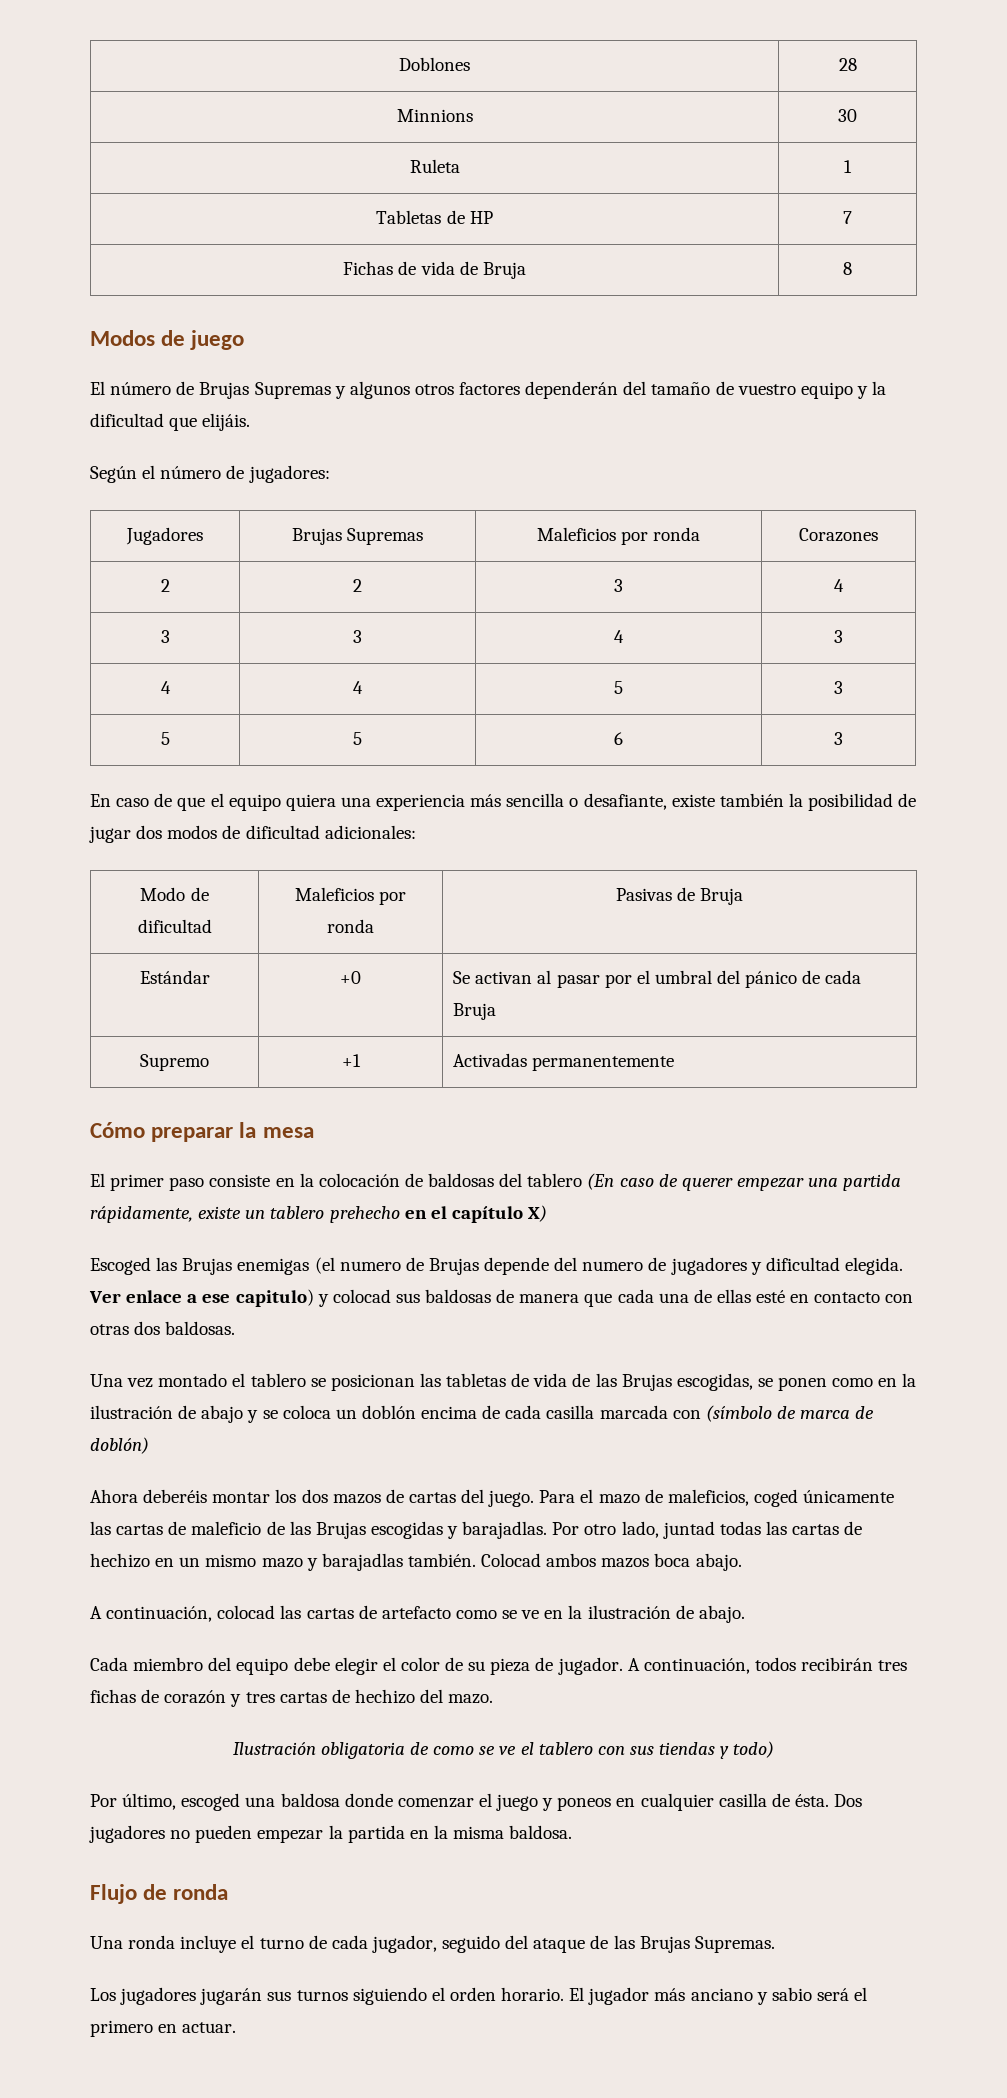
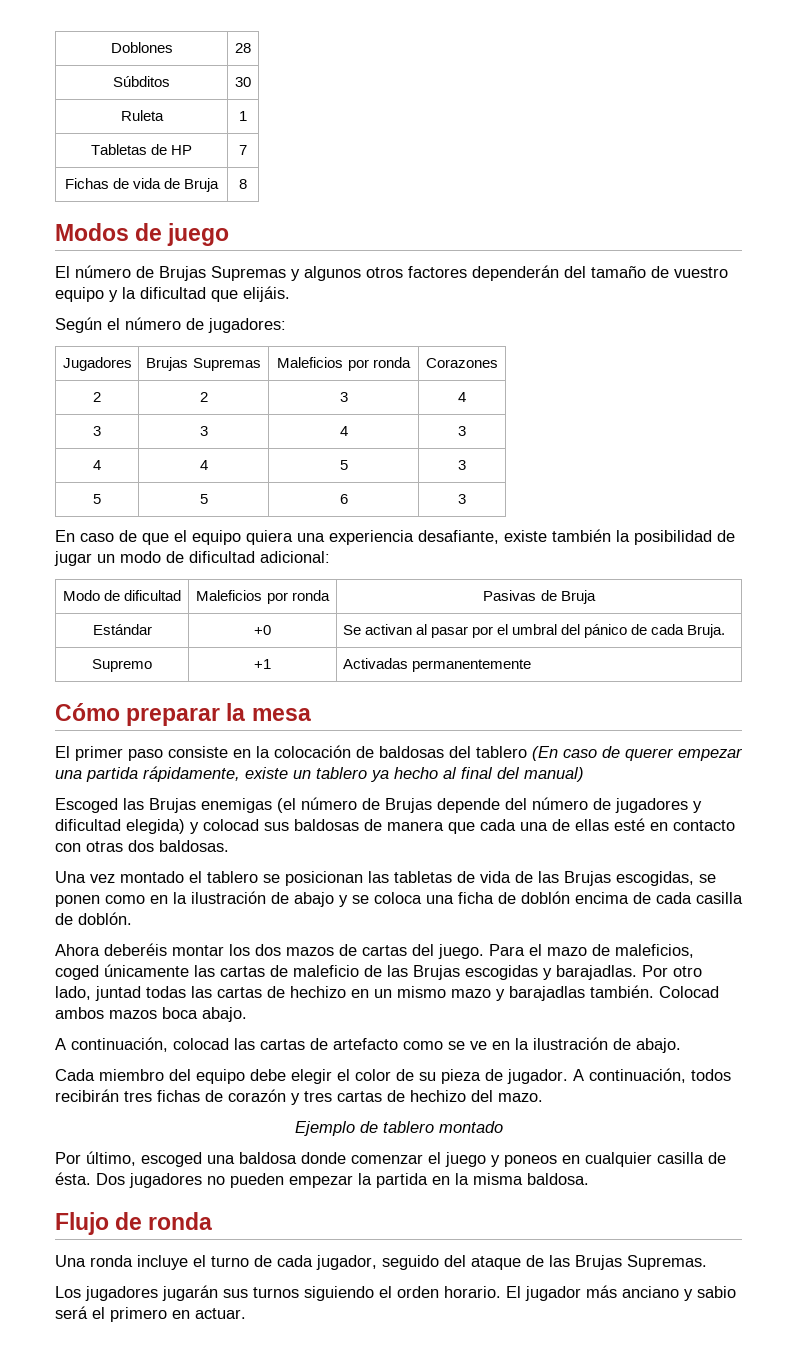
[396,109,473,122] Minnions -> [113,76,170,87] Súbditos
[470,793,579,807] más sencilla o -> (414, 537) none
[136,825,416,839] dos modos de dificultad adicionales: -> [97,551,330,563] un modo de dificultad adicional:
[453,1003,497,1020] Bruja -> [687,624,726,638] Bruja.
[329,1205,548,1223] prehecho en el capítulo X) -> [371,767,584,782] ya hecho al final del manual)
[339,1261,401,1271] numero -> [301,797,357,810] número
[582,1261,644,1271] numero -> [532,797,588,810] número
[844,1257,903,1275] [89,1289,314,1307] elegida. Ver enlace a ese capitulo) -> [126,819,185,834] elegida)
[335,1409,357,1419] un -> [426,892,516,904] una ficha de
[599,1405,875,1422] [90,1437,149,1454] marcada con (símbolo de marca de doblón) -> [55,912,132,925] de doblón.
[232,1741,775,1759] Ilustración obligatoria de como se ve el tablero con sus tiendas y todo) -> [294,1121,503,1136] Ejemplo de tablero montado

